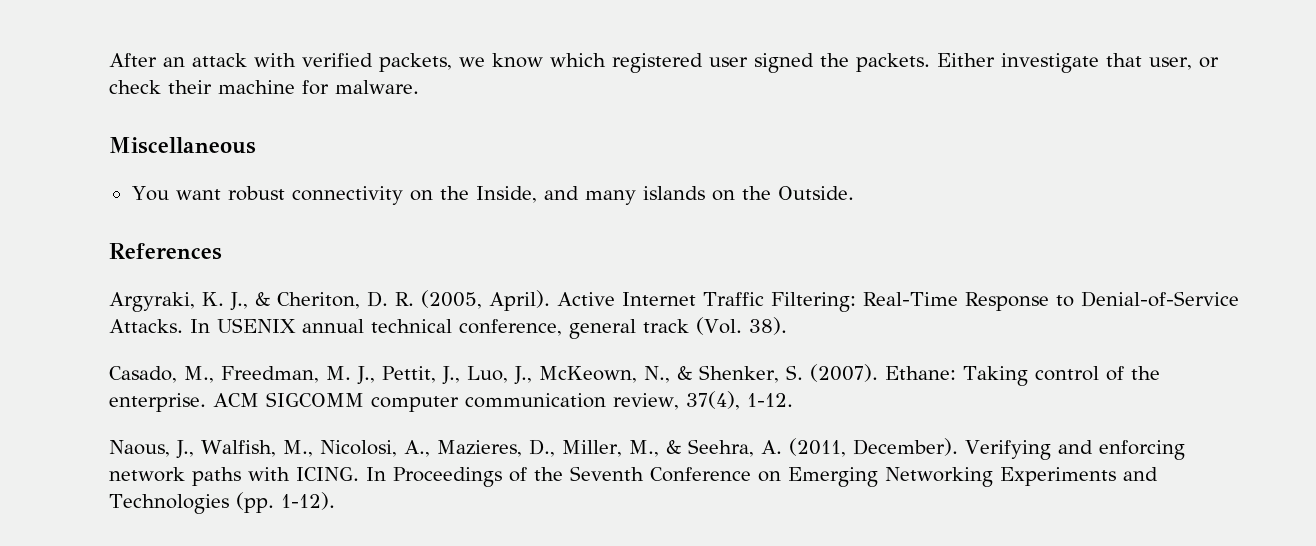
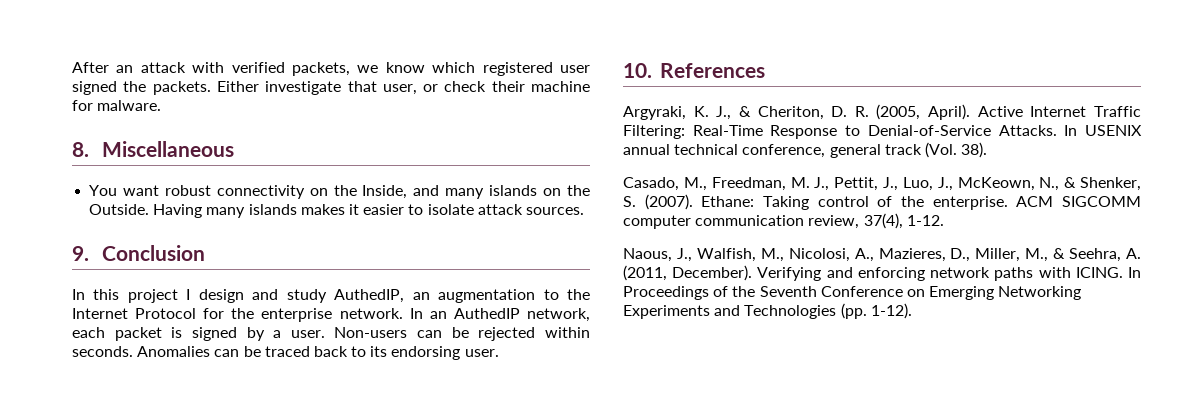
(419, 87) none -> [72,142,89,157] 8.
(854, 193) // -> [153,204,584,218] [72,245,205,261] [72,289,590,303] [72,308,590,322] [72,327,590,341] [72,346,499,360] [623,63,652,78] Having many islands makes it easier to isolate attack sources. // 9. Conclusion // In this project I design and study AuthedIP, an augmentation to the Internet Protocol for the enterprise network. In an AuthedIP network, each packet is signed by a user. Non-users can be rejected within seconds. Anomalies can be traced back to its endorsing user. // 10.

